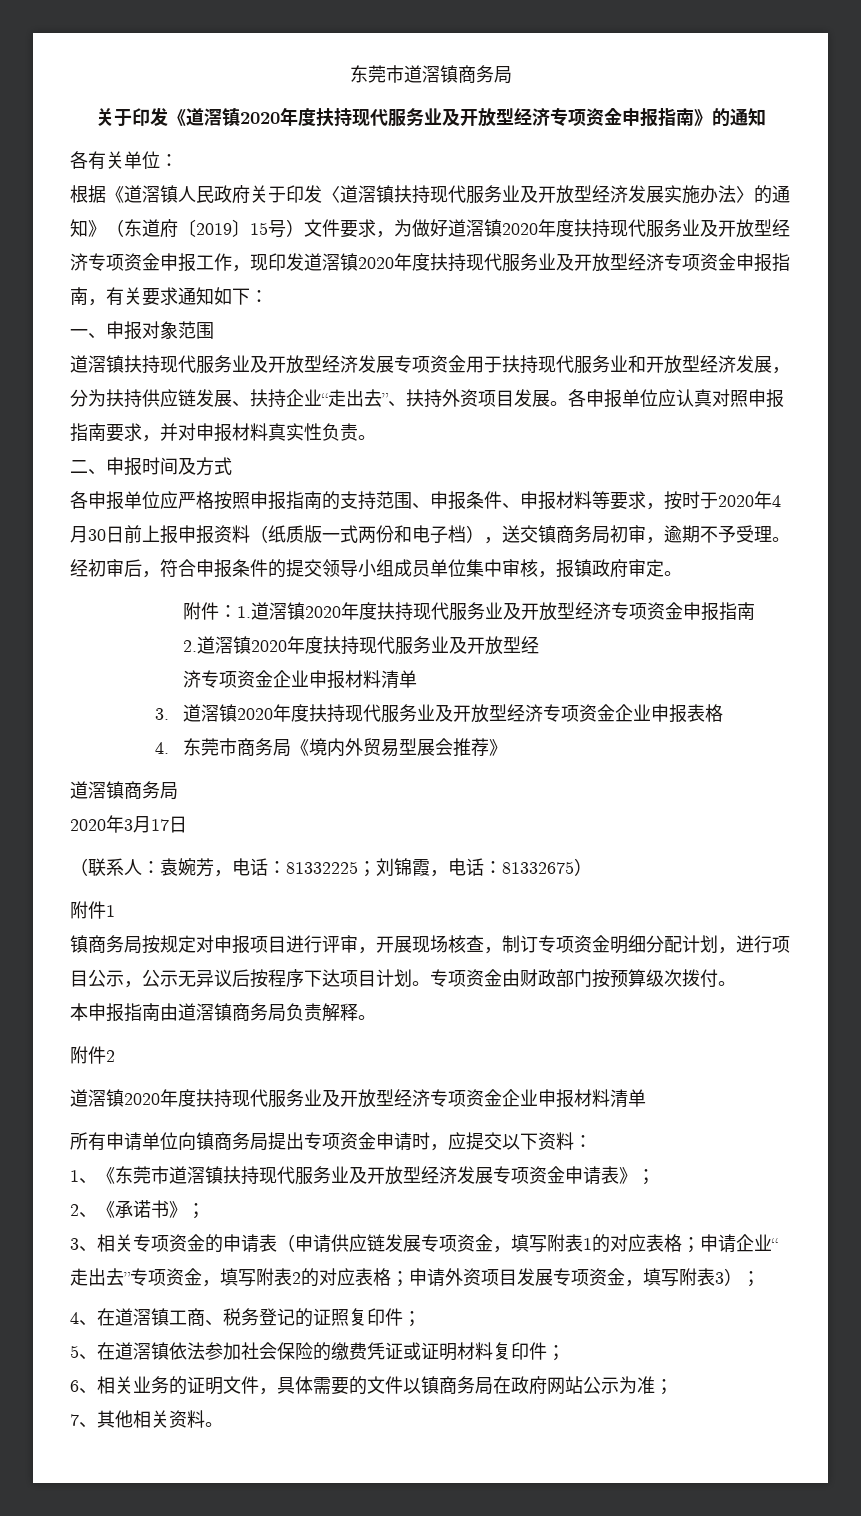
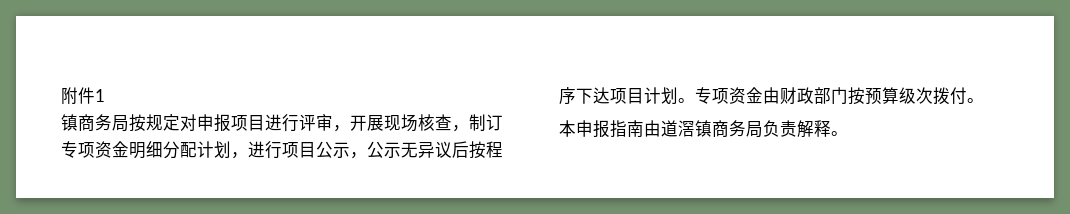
[349,65,512,84] [95,107,766,127] [70,151,178,170] [70,185,790,204] [70,219,790,238] [70,253,790,272] [70,287,268,306] [70,321,214,340] [70,355,790,374] [70,389,784,408] [70,423,376,442] [70,457,232,476] [70,491,781,510] [70,525,790,544] [70,559,682,578] [182,602,755,621] [182,636,539,655] [182,670,417,689] [154,704,723,723] [154,738,507,757] [70,781,178,800] [70,815,187,833] [70,858,592,877] 东莞市道滘镇商务局 // 关于印发《道滘镇2020年度扶持现代服务业及开放型经济专项资金申报指南》的通知 // 各有关单位： // 根据《道滘镇人民政府关于印发〈道滘镇扶持现代服务业及开放型经济发展实施办法〉的通知》（东道府〔2019〕15号）文件要求，为做好道滘镇2020年度扶持现代服务业及开放型经济专项资金申报工作，现印发道滘镇2020年度扶持现代服务业及开放型经济专项资金申报指南，有关要求通知如下： // 一、申报对象范围 // 道滘镇扶持现代服务业及开放型经济发展专项资金用于扶持现代服务业和开放型经济发展，分为扶持供应链发展、扶持企业“走出去”、扶持外资项目发展。各申报单位应认真对照申报指南要求，并对申报材料真实性负责。 // 二、申报时间及方式 // 各申报单位应严格按照申报指南的支持范围、申报条件、申报材料等要求，按时于2020年4月30日前上报申报资料（纸质版一式两份和电子档），送交镇商务局初审，逾期不予受理。经初审后，符合申报条件的提交领导小组成员单位集中审核，报镇政府审定。 // 附件：1.道滘镇2020年度扶持现代服务业及开放型经济专项资金申报指南 // 2.道滘镇2020年度扶持现代服务业及开放型经 // 济专项资金企业申报材料清单 // 3.道滘镇2020年度扶持现代服务业及开放型经济专项资金企业申报表格 // 4.东莞市商务局《境内外贸易型展会推荐》 // 道滘镇商务局 // 2020年3月17日 // （联系人：袁婉芳，电话：81332225；刘锦霞，电话：81332675） // -> (61, 96) none
[70,1046,115,1064] [70,1089,646,1108] [70,1132,592,1151] [70,1166,655,1185] [70,1200,205,1219] [70,1234,778,1253] [70,1268,760,1287] [70,1308,421,1327] [70,1342,565,1361] [70,1376,673,1395] [70,1410,223,1428] // 附件2 // 道滘镇2020年度扶持现代服务业及开放型经济专项资金企业申报材料清单 // 所有申请单位向镇商务局提出专项资金申请时，应提交以下资料： // 1、《东莞市道滘镇扶持现代服务业及开放型经济发展专项资金申请表》； // 2、《承诺书》； // 3、相关专项资金的申请表（申请供应链发展专项资金，填写附表1的对应表格；申请企业“走出去”专项资金，填写附表2的对应表格；申请外资项目发展专项资金，填写附表3）； // 4、在道滘镇工商、税务登记的证照复印件； // 5、在道滘镇依法参加社会保险的缴费凭证或证明材料复印件； // 6、相关业务的证明文件，具体需要的文件以镇商务局在政府网站公示为准； // 7、其他相关资料。 -> (848, 133) none

